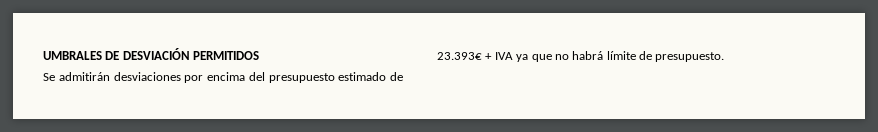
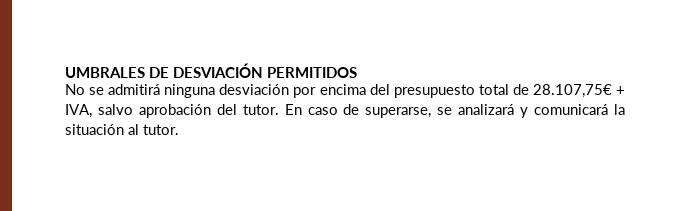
[43,72,403,83] [437,51,725,62] Se admitirán desviaciones por encima del presupuesto estimado de 23.393€ + IVA ya que no habrá límite de presupuesto. -> [65,84,625,98] [65,104,625,118] [65,124,179,135] No se admitirá ninguna desviación por encima del presupuesto total de 28.107,75€ + IVA, salvo aprobación del tutor. En caso de superarse, se analizará y comunicará la situación al tutor.

